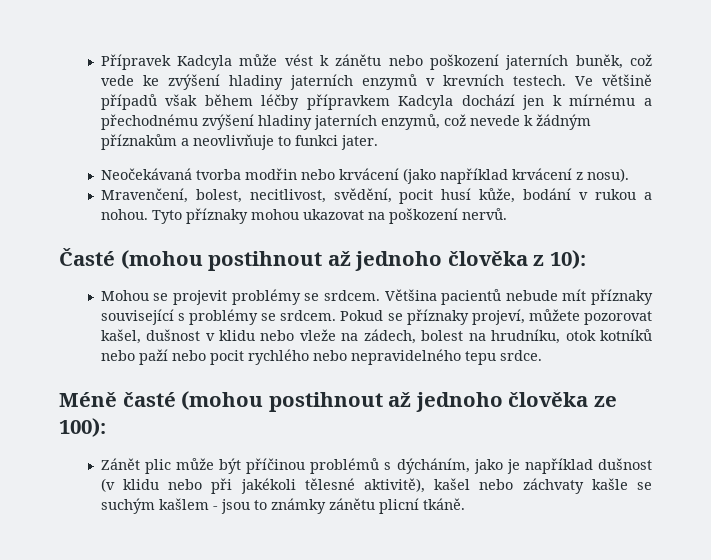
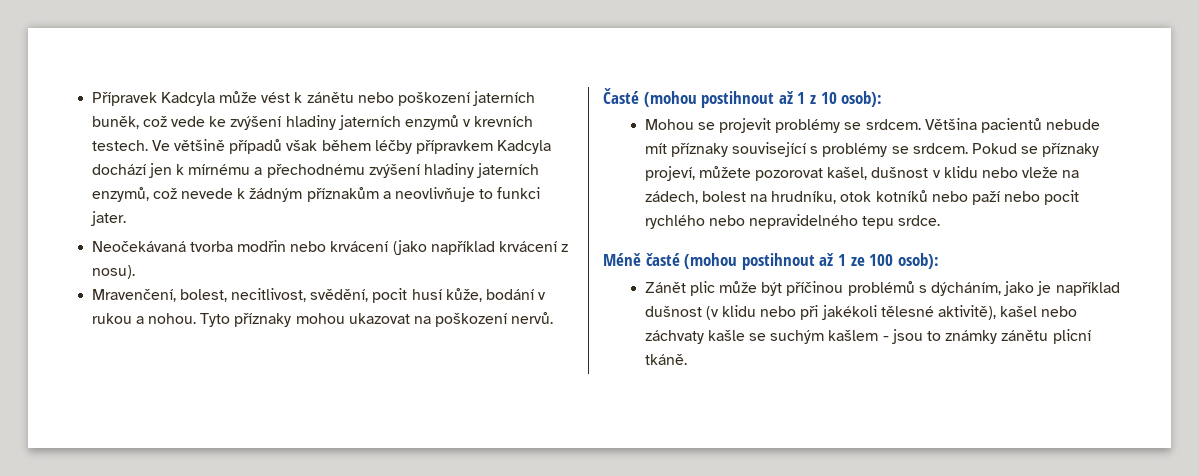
[355,250,586,271] jednoho člověka z 10): -> [797,91,883,107] 1 z 10 osob):
[415,392,617,412] [59,418,106,437] jednoho člověka ze 100): -> [837,253,939,269] 1 ze 100 osob):

